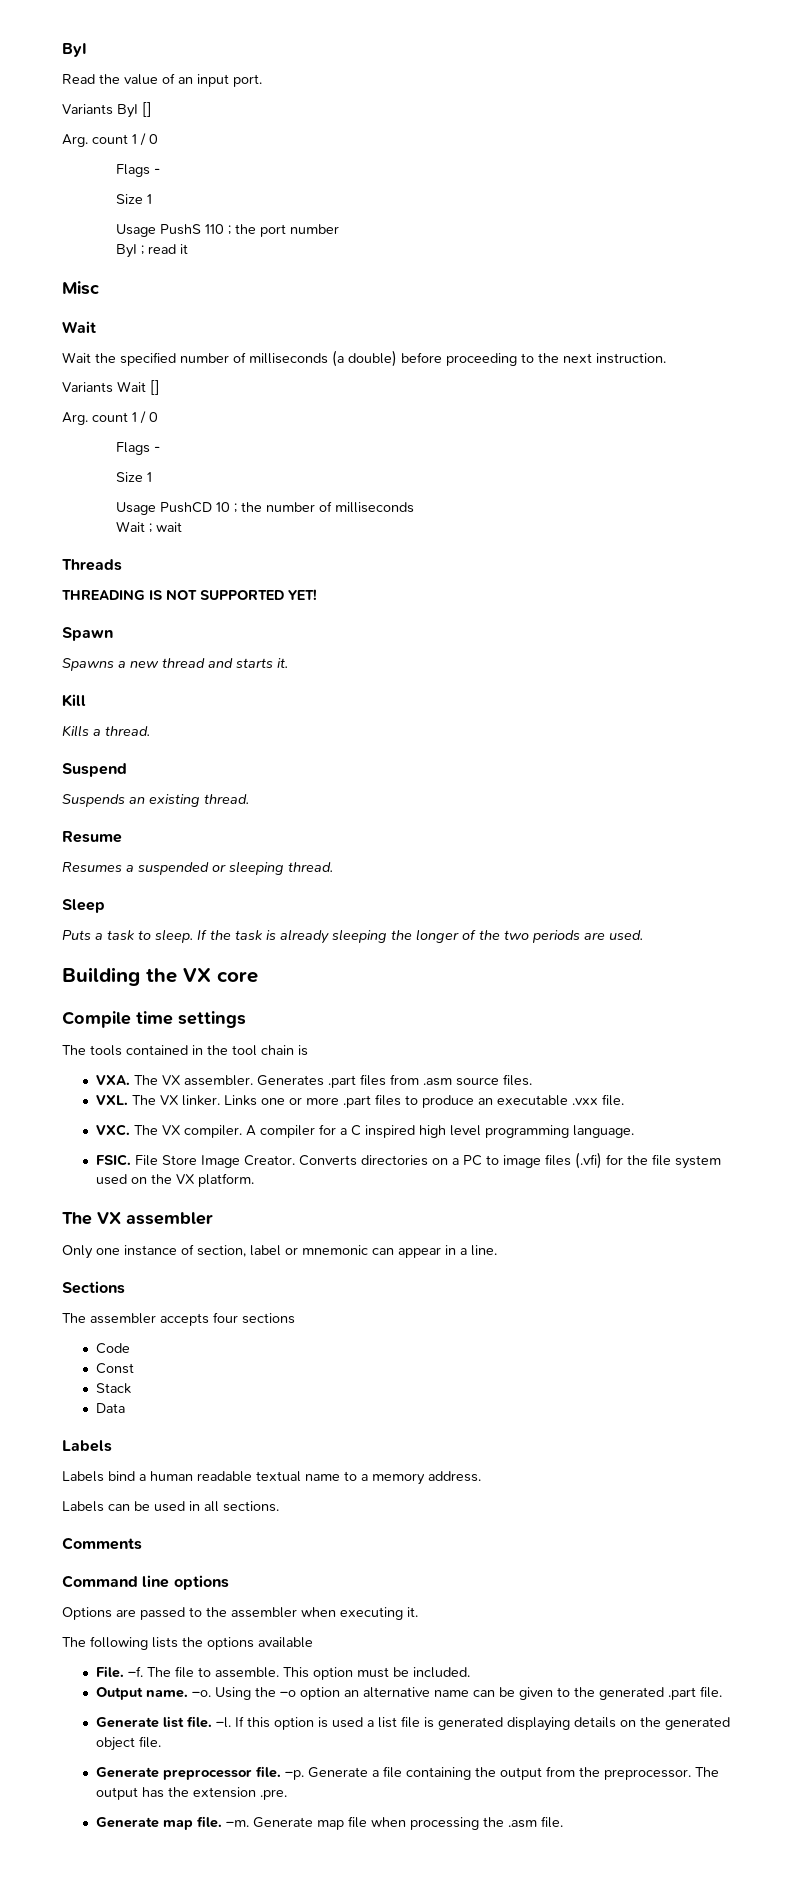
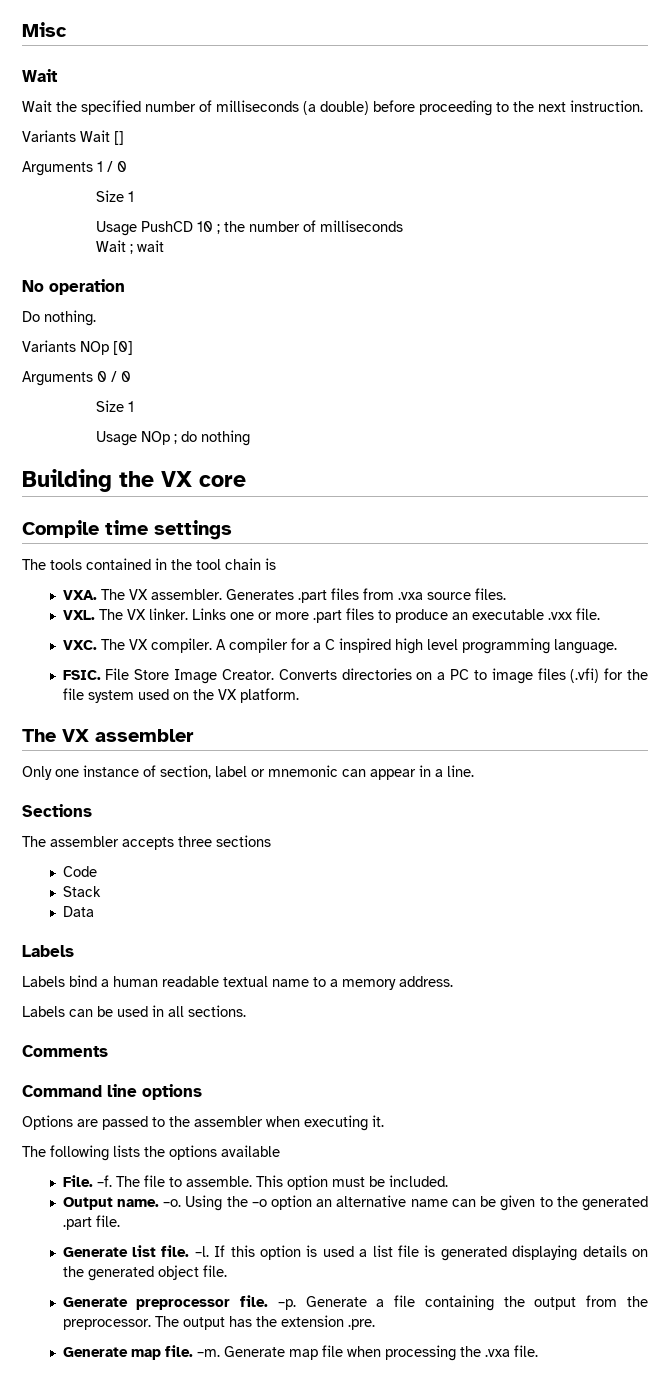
[62,43,87,57] [62,73,262,87] [62,102,152,118] [62,133,158,147] [116,164,161,177] [116,194,153,204] [116,224,340,237] [116,244,189,258] ByI // Read the value of an input port. // Variants ByI [] // Arg. count 1 / 0 // Flags - // Size 1 // Usage PushS 110 ; the port number // ByI ; read it // -> (22, 29) none
[62,411,158,425] [116,442,161,455] Arg. count 1 / 0 // Flags - -> [22,161,127,176] Arguments 1 / 0
[62,559,122,571] [62,589,317,600] [62,627,113,641] [62,658,288,671] [62,694,86,707] [62,725,150,737] [62,763,127,777] [62,794,249,807] [62,831,122,843] [62,861,333,875] [62,899,105,913] [62,929,643,944] Threads // THREADING IS NOT SUPPORTED YET! // Spawn // Spawns a new thread and starts it. // Kill // Kills a thread. // Suspend // Suspends an existing thread. // Resume // Resumes a suspended or sleeping thread. // Sleep // Puts a task to sleep. If the task is already sleeping the longer of the two periods are used. -> [22,279,125,295] [22,310,96,326] [22,340,133,355] [22,371,131,386] [96,400,135,412] [96,430,251,446] No operation // Do nothing. // Variants NOp [0] // Arguments 0 / 0 // Size 1 // Usage NOp ; do nothing
[422,1078,452,1086] .asm -> [397,592,423,600] .vxa
[213,1312,238,1323] four -> [178,836,212,847] three
[95,1363,134,1374] // Const -> (97, 871) none
[507,1820,537,1828] .asm -> [484,1349,510,1357] .vxa

